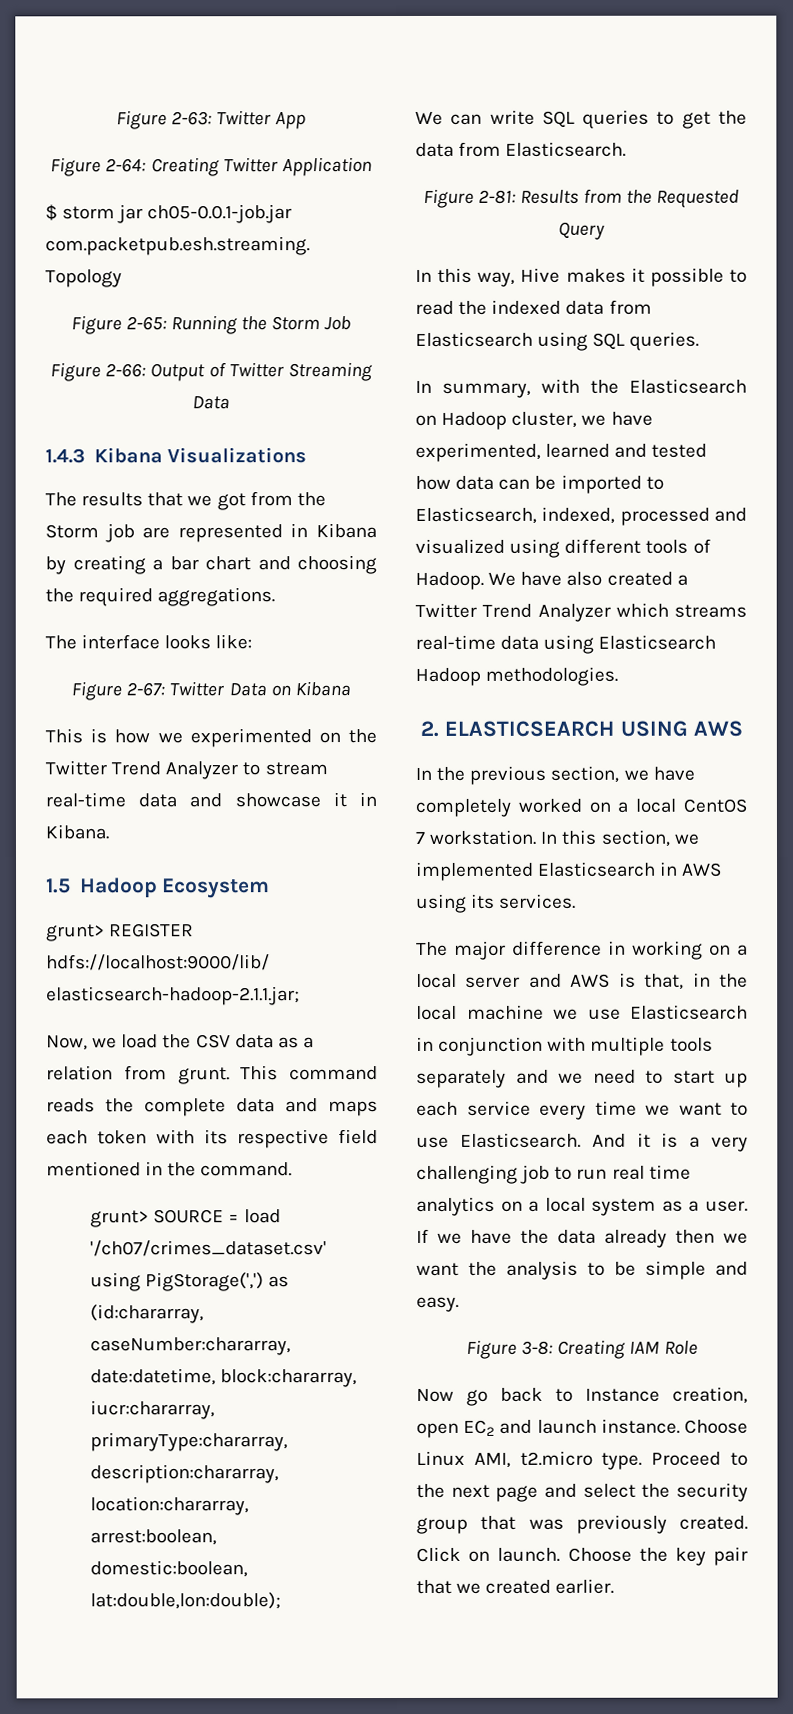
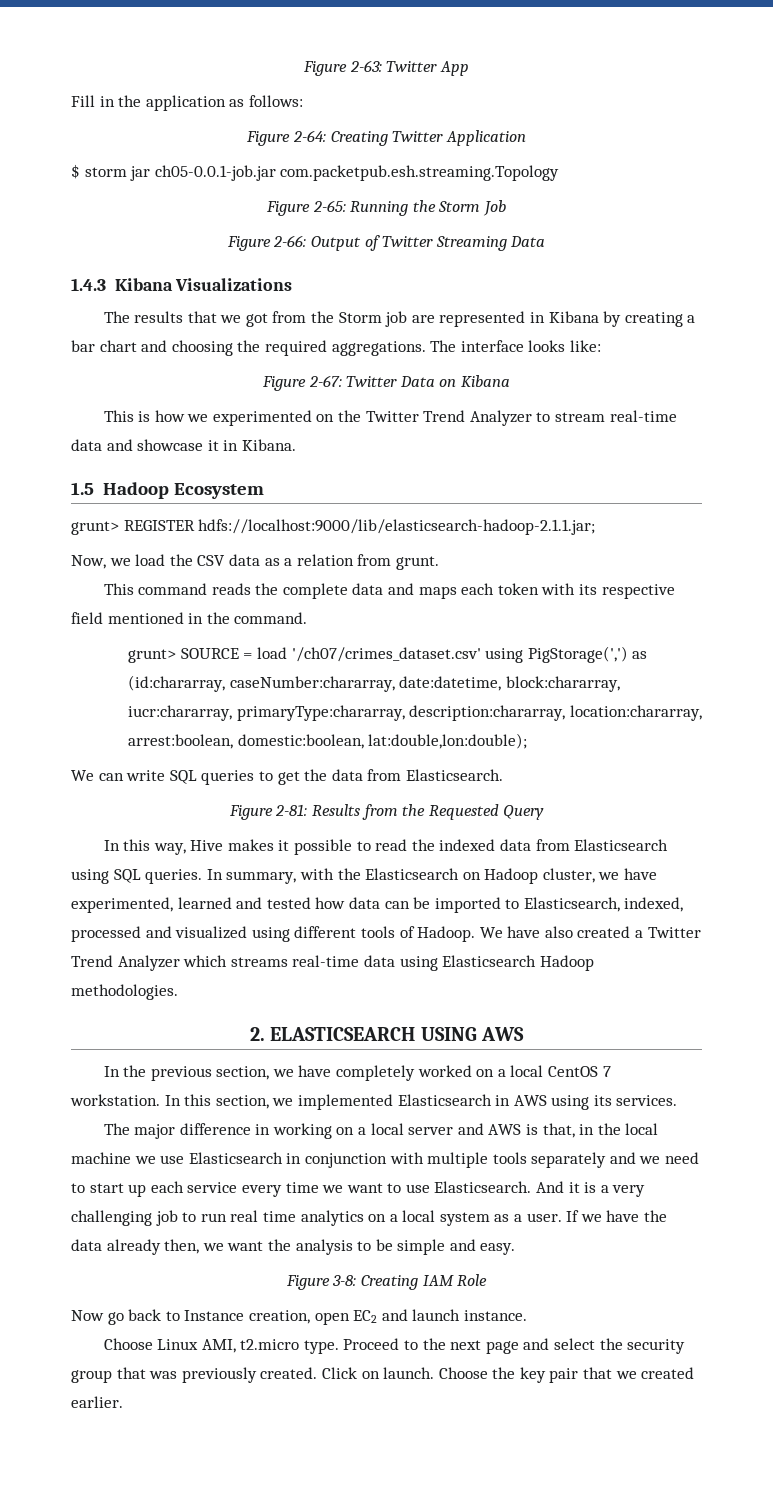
(307, 121) none -> [71,95,303,111] // Fill in the application as follows:
(276, 597) // -> (426, 348) none
(230, 1076) none -> (439, 563) //
(700, 341) // -> (203, 876) none
[675,1229,715,1244] then -> [164,1239,200,1254] then,
(680, 1426) none -> (527, 1315) //

